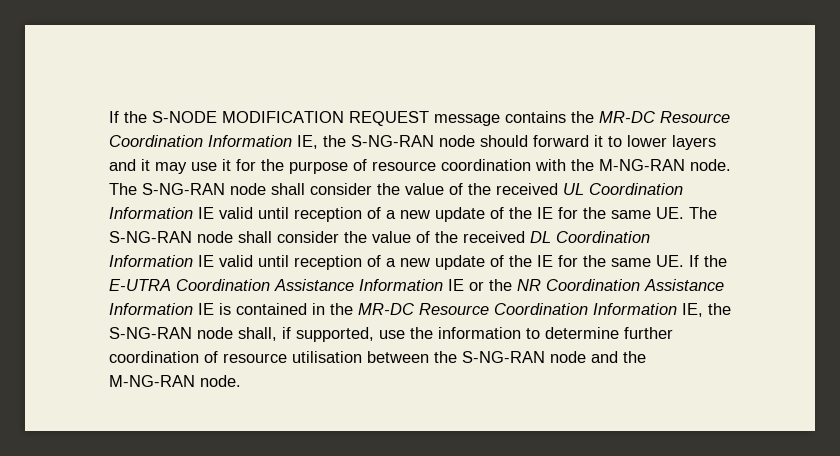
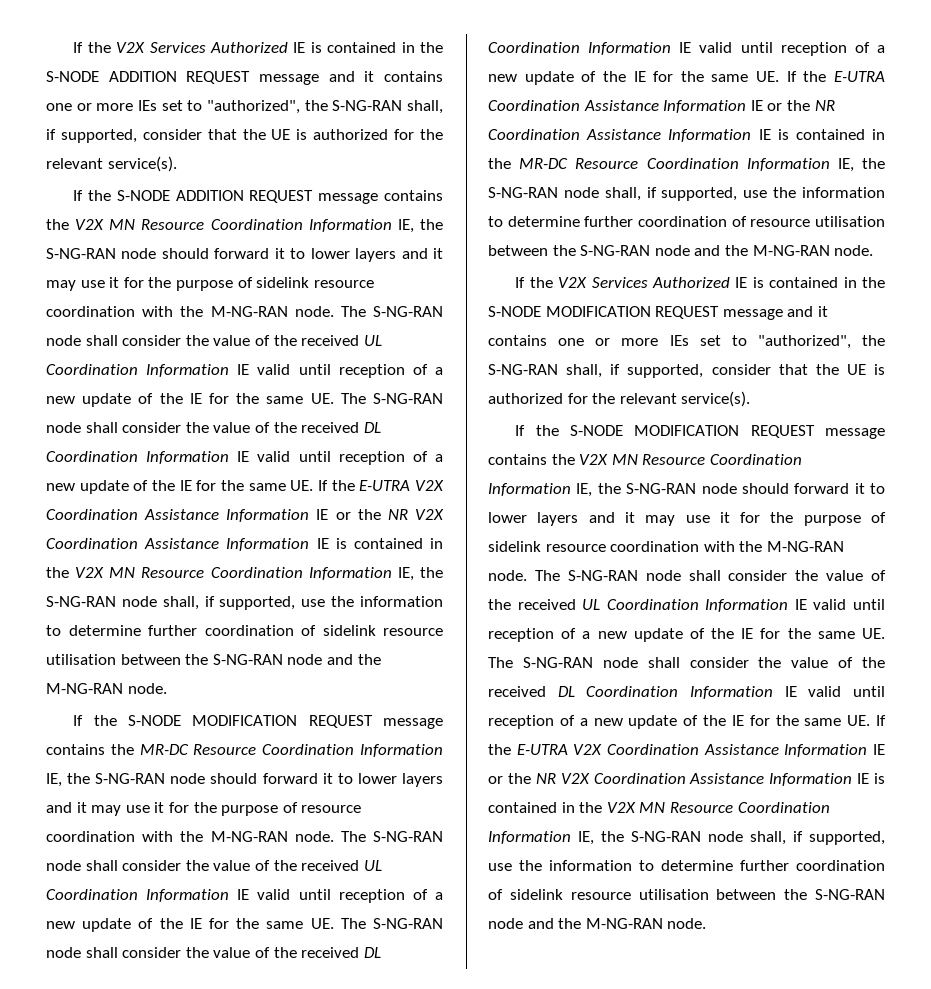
[109,111,147,123] If the -> [73,42,444,53] [46,71,444,85] [46,100,444,114] [46,129,444,143] [46,156,177,172] [73,190,443,204] [46,219,444,233] [46,248,444,262] [46,277,374,291] [46,306,443,317] [46,335,382,346] [46,364,444,378] [46,393,443,407] [46,422,381,433] [46,451,444,465] [46,480,444,494] [46,509,445,522] [46,538,444,551] [46,567,444,581] [46,596,443,610] [46,625,443,636] [46,654,381,665] [46,683,167,694] [73,715,117,726] If the V2X Services Authorized IE is contained in the S-NODE ADDITION REQUEST message and it contains one or more IEs set to "authorized", the S-NG-RAN shall, if supported, consider that the UE is authorized for the relevant service(s). // If the S-NODE ADDITION REQUEST message contains the V2X MN Resource Coordination Information IE, the S-NG-RAN node should forward it to lower layers and it may use it for the purpose of sidelink resource coordination with the M-NG-RAN node. The S-NG-RAN node shall consider the value of the received UL Coordination Information IE valid until reception of a new update of the IE for the same UE. The S-NG-RAN node shall consider the value of the received DL Coordination Information IE valid until reception of a new update of the IE for the same UE. If the E-UTRA V2X Coordination Assistance Information IE or the NR V2X Coordination Assistance Information IE is contained in the V2X MN Resource Coordination Information IE, the S-NG-RAN node shall, if supported, use the information to determine further coordination of sidelink resource utilisation between the S-NG-RAN node and the M-NG-RAN node. // If the
(241, 381) none -> [515,277,886,288] [488,306,828,320] [488,335,885,349] [488,364,885,378] [488,391,751,407] [515,425,885,439] [488,454,802,465] [488,483,885,497] [488,512,886,526] [488,541,844,552] [488,570,886,581] [488,599,885,612] [488,628,885,642] [488,657,885,668] [488,686,885,699] [488,715,886,729] [488,744,885,757] [488,773,885,786] [488,802,830,813] [488,831,885,845] [488,860,885,871] [488,889,885,900] [488,918,707,929] // If the V2X Services Authorized IE is contained in the S-NODE MODIFICATION REQUEST message and it contains one or more IEs set to "authorized", the S-NG-RAN shall, if supported, consider that the UE is authorized for the relevant service(s). // If the S-NODE MODIFICATION REQUEST message contains the V2X MN Resource Coordination Information IE, the S-NG-RAN node should forward it to lower layers and it may use it for the purpose of sidelink resource coordination with the M-NG-RAN node. The S-NG-RAN node shall consider the value of the received UL Coordination Information IE valid until reception of a new update of the IE for the same UE. The S-NG-RAN node shall consider the value of the received DL Coordination Information IE valid until reception of a new update of the IE for the same UE. If the E-UTRA V2X Coordination Assistance Information IE or the NR V2X Coordination Assistance Information IE is contained in the V2X MN Resource Coordination Information IE, the S-NG-RAN node shall, if supported, use the information to determine further coordination of sidelink resource utilisation between the S-NG-RAN node and the M-NG-RAN node.

